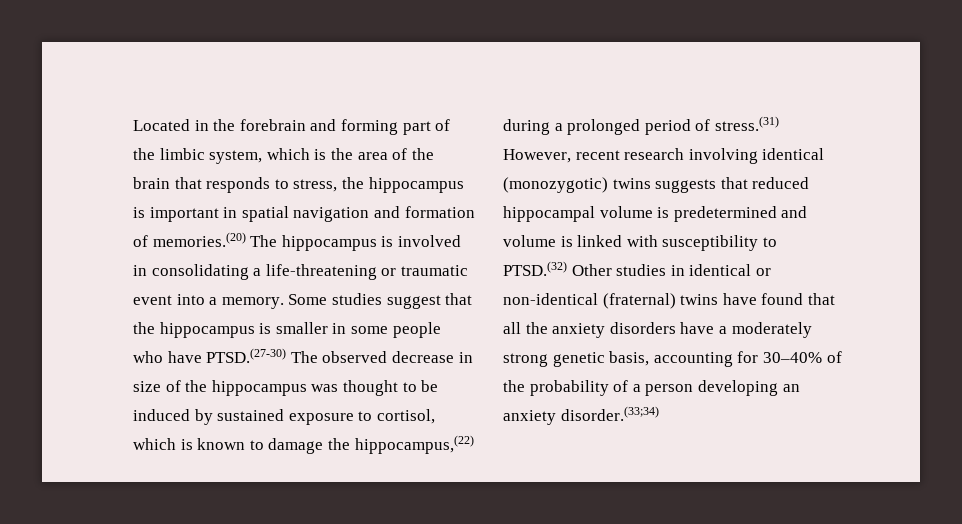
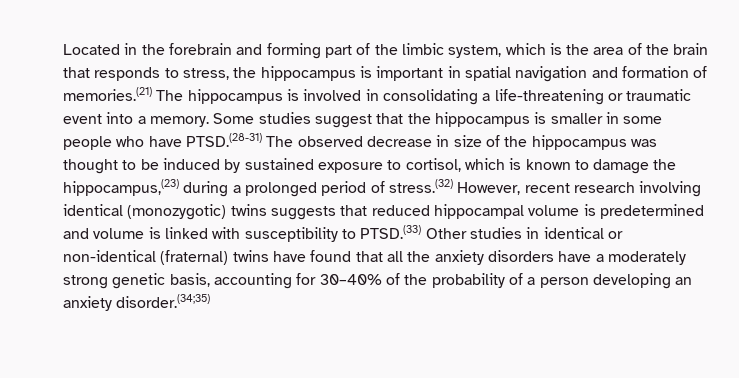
[152,232,246,247] memories.(20) -> [63,87,152,101] memories.(21)
[206,348,287,363] PTSD.(27-30) -> [185,133,262,147] PTSD.(28-31)
[354,435,474,454] hippocampus,(22) -> [63,179,179,196] hippocampus,(23)
[714,116,779,131] stress.(31) -> [388,179,453,193] stress.(32)
[503,261,567,276] PTSD.(32) -> [360,225,422,239] PTSD.(33)
[560,406,659,421] disorder.(33;34) -> [116,294,211,308] disorder.(34;35)

